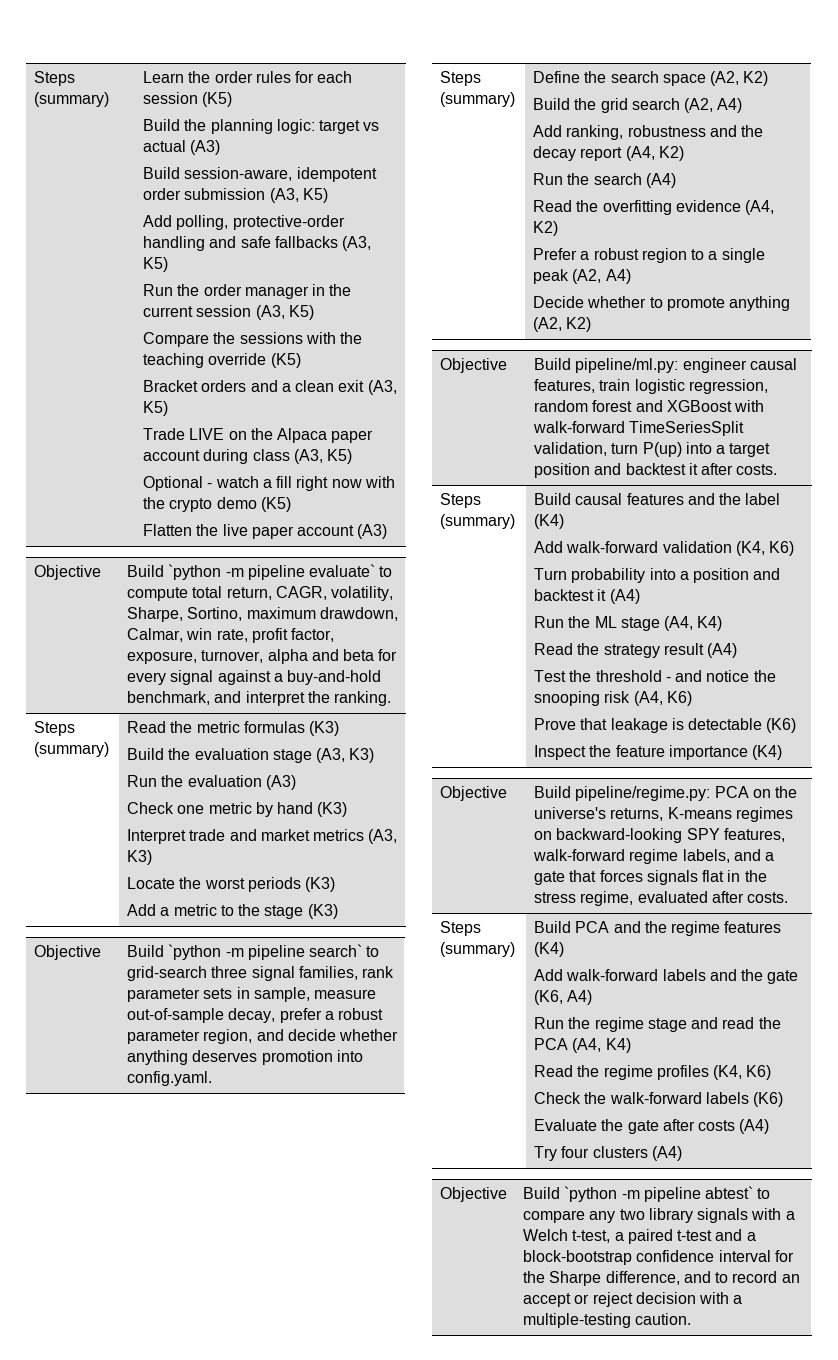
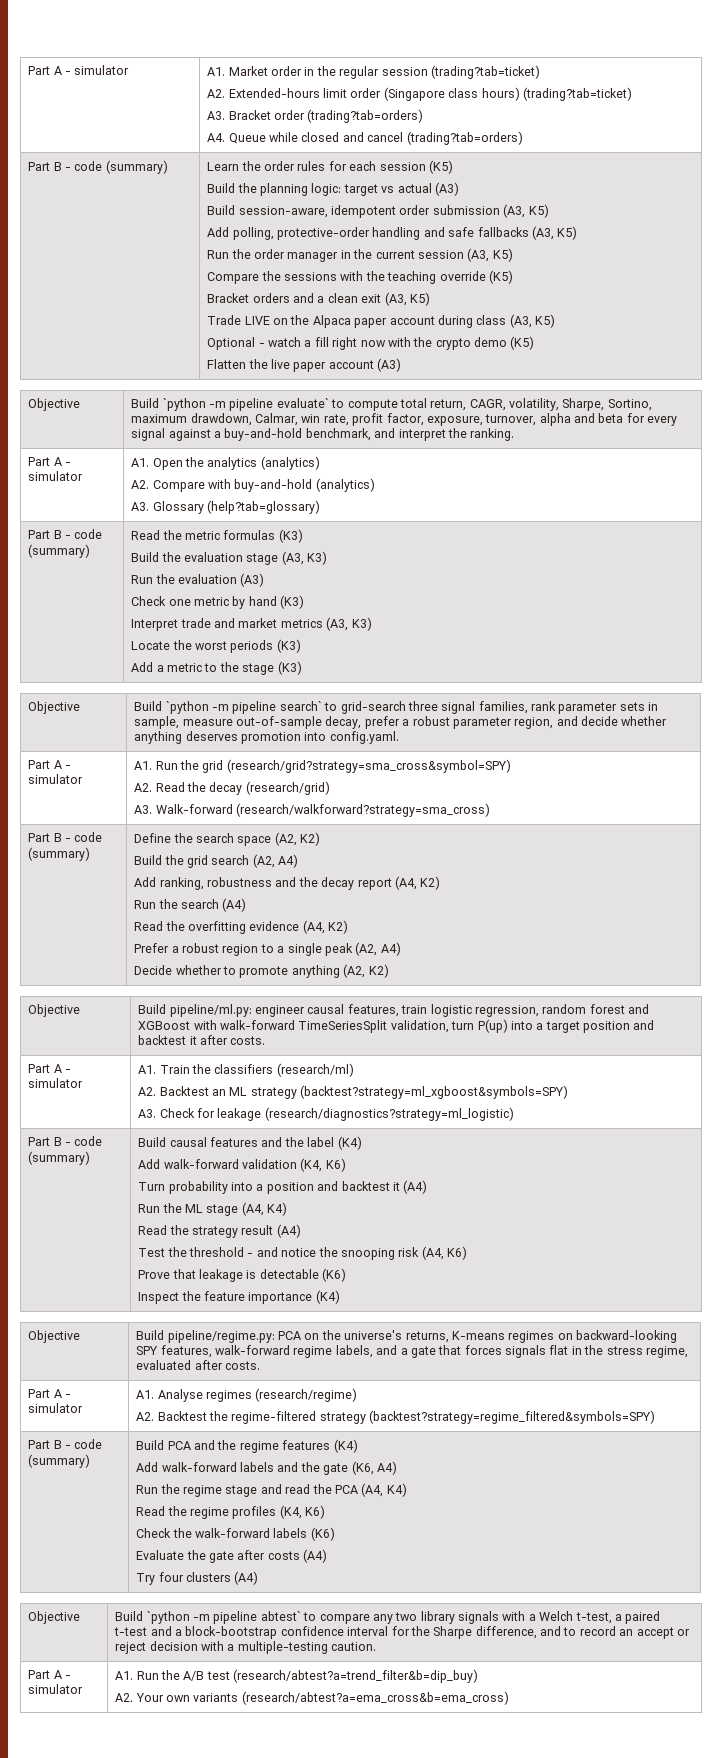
[33,71,75,86] Steps -> [28,65,130,75] [207,65,540,79] [207,87,632,101] [207,109,424,123] [207,131,523,145] [28,161,103,171] Part A - simulator | A1. Market order in the regular session (trading?tab=ticket) // A2. Extended-hours limit order (Singapore class hours) (trading?tab=ticket) // A3. Bracket order (trading?tab=orders) // A4. Queue while closed and cancel (trading?tab=orders) // Part B - code
[33,721,75,736] Steps -> [28,457,72,466] [28,471,84,481] [131,456,320,470] [131,478,375,492] [131,500,321,514] [28,529,103,539] Part A - simulator | A1. Open the analytics (analytics) // A2. Compare with buy-and-hold (analytics) // A3. Glossary (help?tab=glossary) // Part B - code
[439,71,481,86] Steps -> [28,760,72,769] [28,774,84,784] [134,759,511,773] [134,781,330,795] [134,803,491,817] [28,832,103,842] Part A - simulator | A1. Run the grid (research/grid?strategy=sma_cross&symbol=SPY) // A2. Read the decay (research/grid) // A3. Walk-forward (research/walkforward?strategy=sma_cross) // Part B - code
[439,493,481,508] Steps -> [28,1064,72,1073] [28,1078,84,1088] [138,1063,354,1077] [138,1085,569,1099] [138,1107,514,1121] [28,1136,103,1146] Part A - simulator | A1. Train the classifiers (research/ml) // A2. Backtest an ML strategy (backtest?strategy=ml_xgboost&symbols=SPY) // A3. Check for leakage (research/diagnostics?strategy=ml_logistic) // Part B - code
[439,921,481,936] Steps -> [28,1389,72,1398] [28,1403,84,1413] [136,1388,358,1402] [136,1410,656,1424] [28,1439,103,1449] Part A - simulator | A1. Analyse regimes (research/regime) // A2. Backtest the regime-filtered strategy (backtest?strategy=regime_filtered&symbols=SPY) // Part B - code
(692, 1319) none -> [28,1670,72,1679] [28,1684,84,1694] [115,1669,479,1683] [115,1691,509,1705] // Part A - simulator | A1. Run the A/B test (research/abtest?a=trend_filter&b=dip_buy) // A2. Your own variants (research/abtest?a=ema_cross&b=ema_cross)

